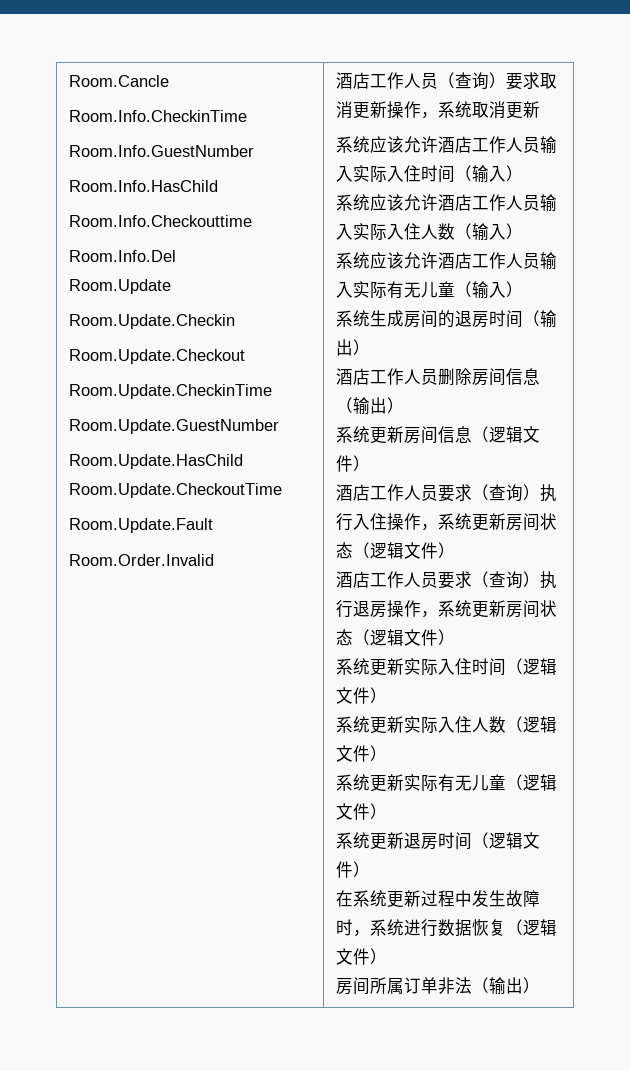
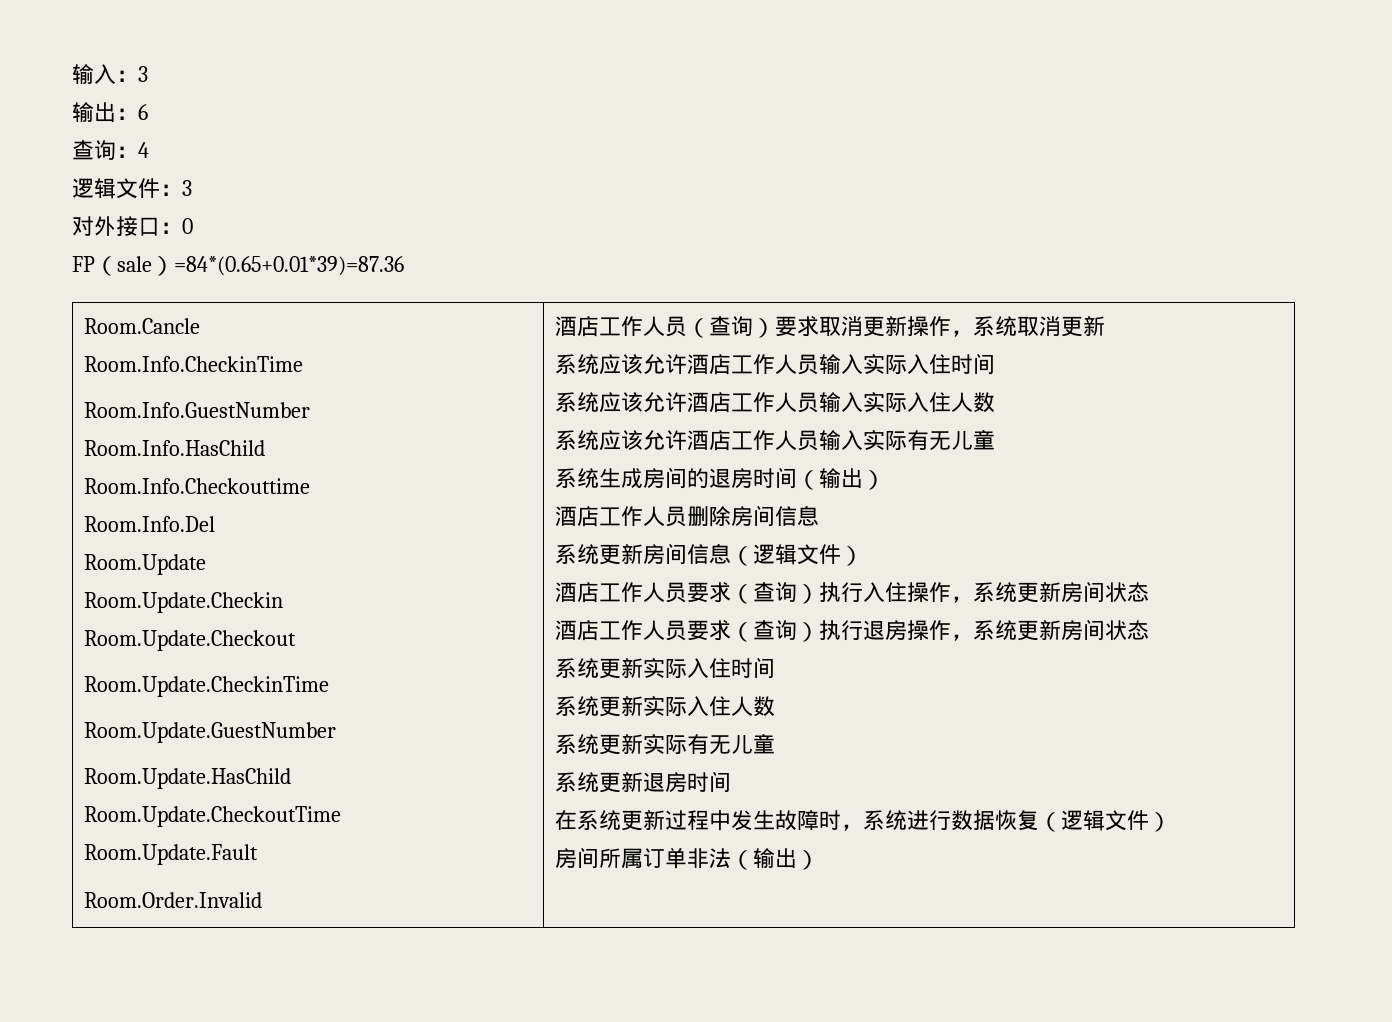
(68, 81) none -> [72,64,148,84] [72,102,148,122] [72,140,149,160] [72,178,192,199] [72,216,193,236] [72,256,404,276] 输入：3 // 输出：6 // 查询：4 // 逻辑文件：3 // 对外接口：0 // FP（sale）=84*(0.65+0.01*39)=87.36 //
[454,165,523,183] （输入） -> (995, 364) none
[454,223,523,241] （输入） -> (995, 402) none
[454,281,523,299] （输入） -> (995, 439) none
[335,397,404,415] （输出） -> (819, 515) none
[352,542,455,559] （逻辑文件） -> (1149, 592) none
[352,629,455,646] （逻辑文件） -> (1149, 630) none
[505,658,557,675] [335,687,387,704] （逻辑文件） -> (775, 668) none
[505,716,557,733] [335,745,387,762] （逻辑文件） -> (775, 706) none
[505,774,557,791] [335,803,387,820] （逻辑文件） -> (775, 743) none
[471,832,540,849] [335,861,370,878] （逻辑文件） -> (731, 782) none

